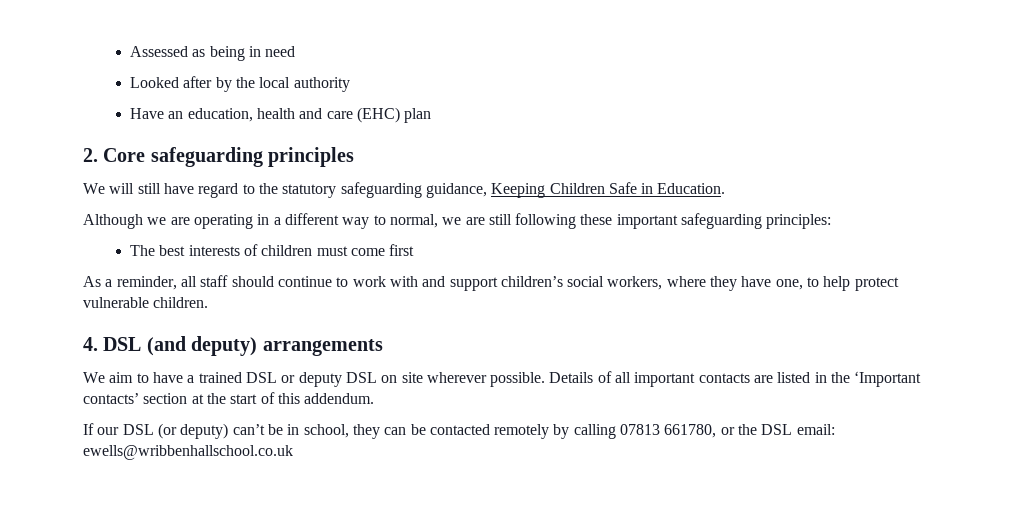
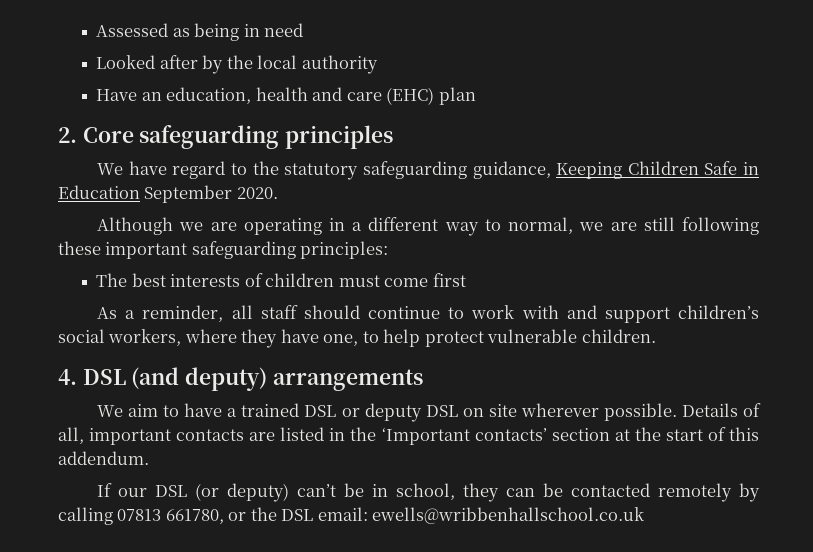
[109,183,161,194] will still -> (124, 169) none
[657,183,726,194] Education. -> [58,185,278,203] Education September 2020.
[615,372,632,383] all -> [58,427,84,444] all,

